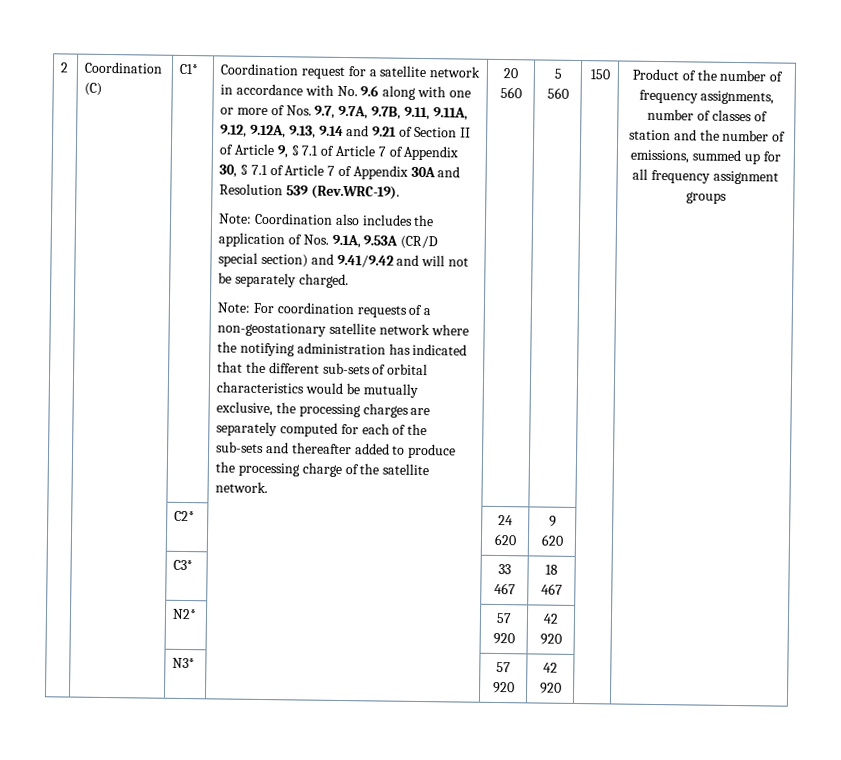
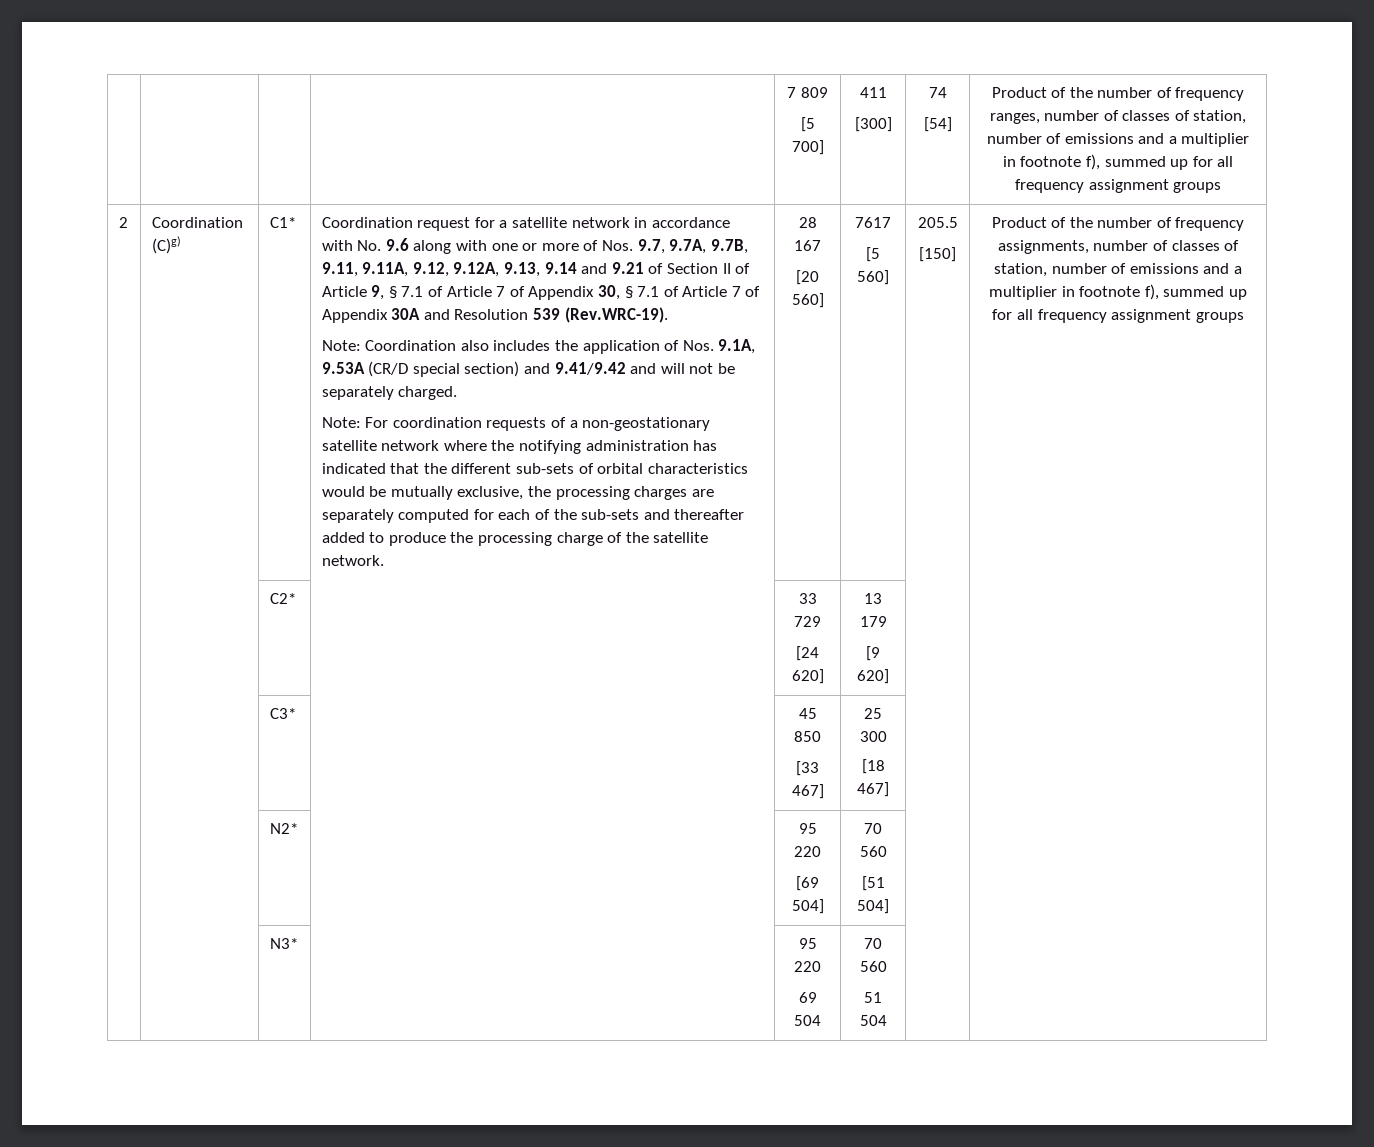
(60, 67) none -> [787,87,828,98] [800,117,815,132] [791,140,824,155] [859,87,887,98] [854,117,892,132] [928,87,947,98] [923,117,952,132] [991,87,1245,101] [989,110,1247,124] [986,133,1250,147] [1002,154,1234,170] [1014,179,1222,193] | | | | 7 809 // [5 700] | 411 // [300] | 74 // [54] | Product of the number of frequency ranges, number of classes of station, number of emissions and a multiplier in footnote f), summed up for all frequency assignment groups //
[84,82,103,96] (C) -> [151,236,181,254] (C)g)
[503,68,518,79] [499,86,522,99] [553,68,562,79] [546,87,569,99] [589,69,610,80] 20 560 | 5 560 | 150 -> [798,217,817,228] [794,240,821,251] [796,270,819,285] [791,293,824,308] [855,217,891,228] [866,247,880,262] [857,270,889,285] [917,217,958,228] [919,247,956,262] 28 167 // [20 560] | 7617 // [5 560] | 205.5 // [150]
[628,129,787,142] [630,149,690,164] station and the number of emissions, -> [994,263,1242,277] [989,284,1159,300] station, number of emissions and a multiplier in footnote f),
[498,515,513,526] [493,533,517,546] [548,515,557,527] [540,534,564,546] [173,559,194,571] [498,564,511,575] [493,582,516,595] [545,564,558,575] [540,583,563,595] [172,608,198,620] [496,612,512,624] [492,632,515,645] [543,613,559,624] [539,633,562,645] [172,657,196,669] [496,661,511,673] [492,681,515,694] [543,662,558,673] [539,682,562,694] 24 620 | 9 620 | | // | | C3* | | 33 467 | 18 467 | | // | | N2* | | 57 920 | 42 920 | | // | | N3* | | 57 920 | 42 920 -> [798,593,817,604] [794,616,821,627] [796,646,819,661] [791,669,824,684] [864,593,882,604] [859,616,887,627] [866,646,880,661] [857,669,889,684] [269,708,296,719] [798,708,817,719] [794,731,821,742] [796,761,819,776] [791,784,824,799] [864,708,882,719] [859,731,887,742] [861,759,885,774] [857,782,889,797] [269,823,298,834] [798,823,817,834] [794,846,821,857] [796,876,819,891] [791,899,824,914] [864,823,882,834] [859,846,887,857] [861,876,885,891] [857,899,889,914] [269,938,298,949] [798,938,817,949] [794,961,821,972] [798,992,817,1003] [794,1015,821,1026] [864,938,882,949] [859,961,887,972] [864,992,882,1003] [859,1015,887,1026] 33 729 // [24 620] | 13 179 // [9 620] | | // | | C3* | | 45 850 // [33 467] | 25 300 // [18 467] | | // | | N2* | | 95 220 // [69 504] | 70 560 // [51 504] | | // | | N3* | | 95 220 // 69 504 | 70 560 // 51 504

